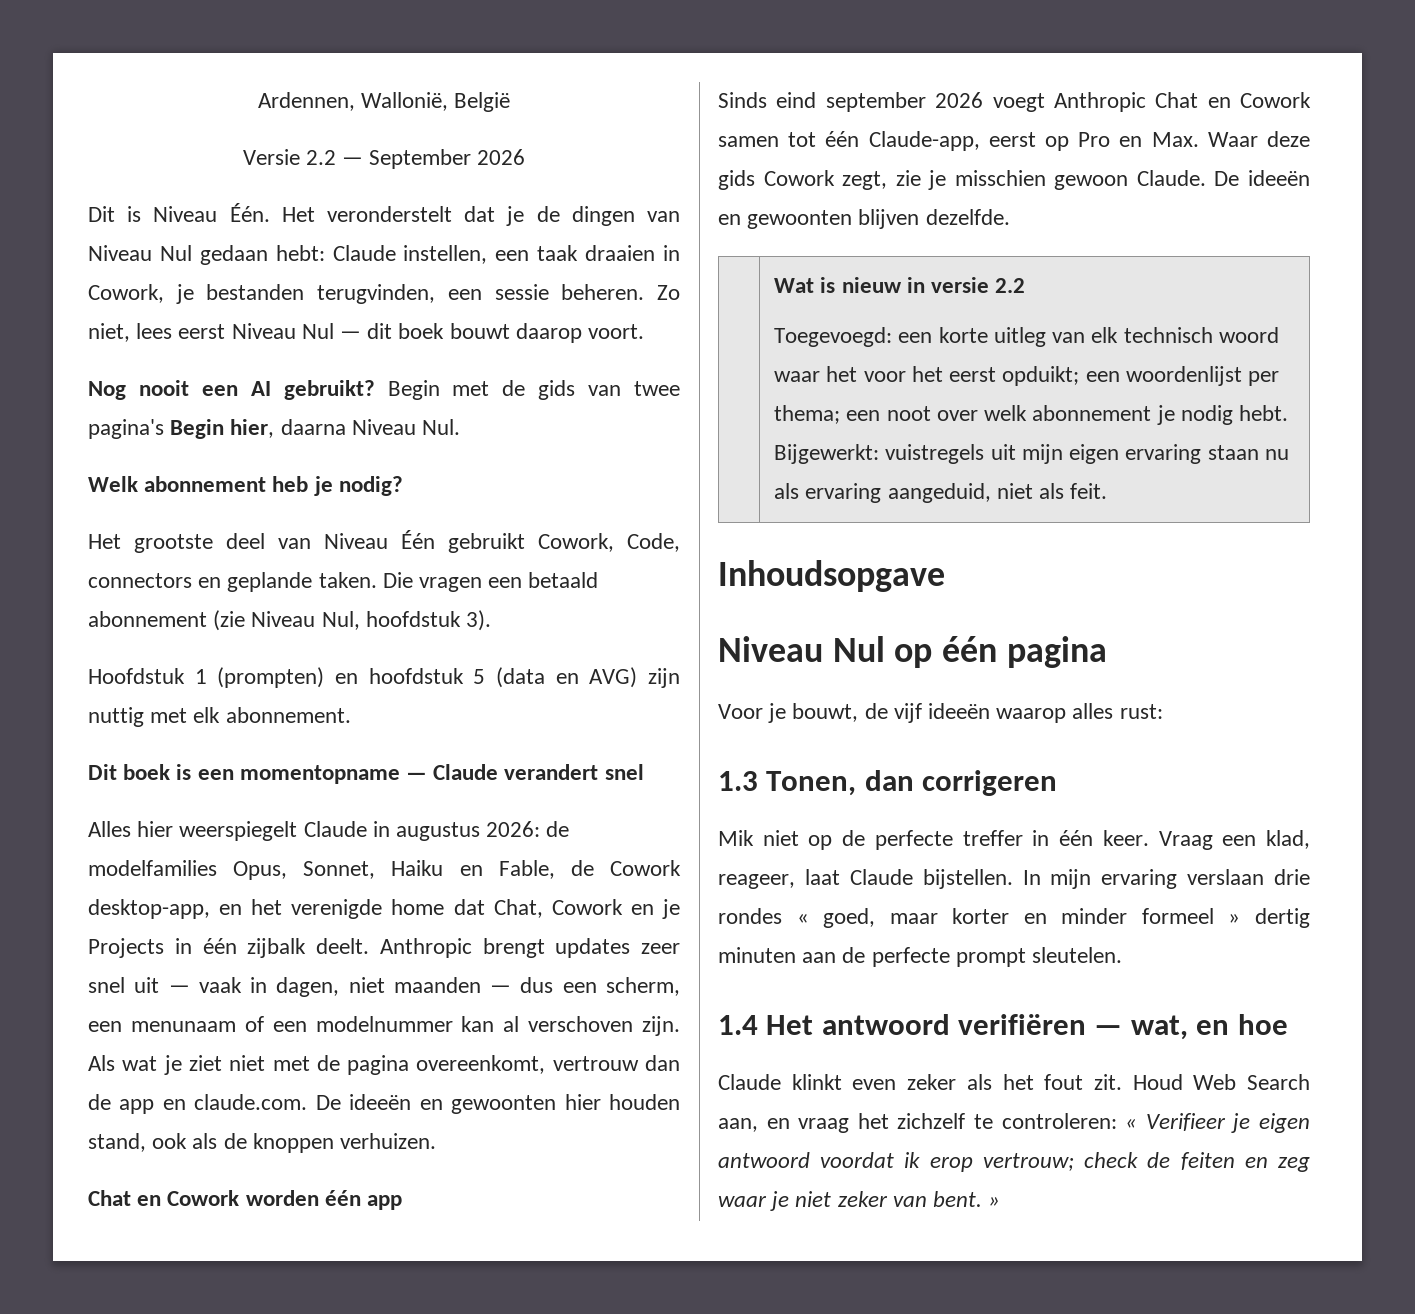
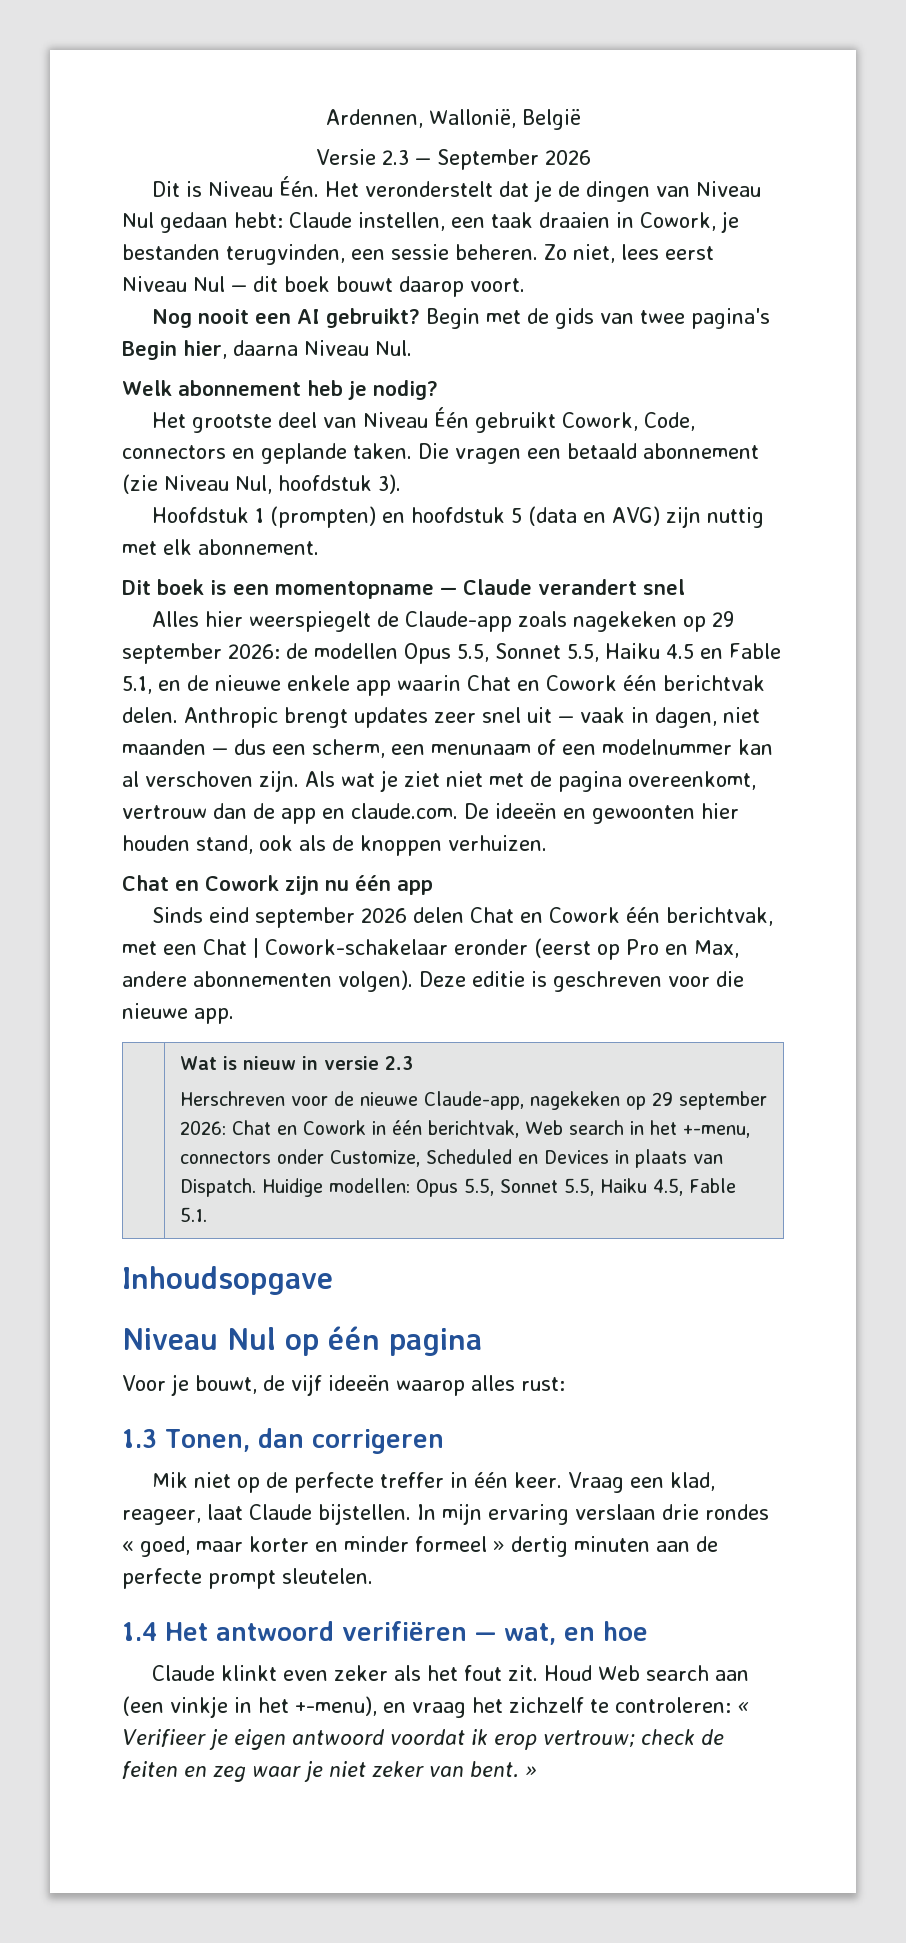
[305,150,336,165] 2.2 -> [381,150,409,165] 2.3
[303,821,570,841] [88,860,681,880] [88,899,680,919] [88,938,369,958] Claude in augustus 2026: de modelfamilies Opus, Sonnet, Haiku en Fable, de Cowork desktop-app, en het verenigde home dat Chat, Cowork en je Projects in één zijbalk deelt. -> [376,611,734,632] [122,643,781,664] [122,675,765,696] [122,707,178,723] de Claude-app zoals nagekeken op 29 september 2026: de modellen Opus 5.5, Sonnet 5.5, Haiku 4.5 en Fable 5.1, en de nieuwe enkele app waarin Chat en Cowork één berichtvak delen.
[245,1190,319,1206] worden -> [285,876,349,895] zijn nu
[992,92,1311,112] [718,131,1310,151] [718,170,1310,190] [718,209,1010,229] voegt Anthropic Chat en Cowork samen tot één Claude-app, eerst op Pro en Max. Waar deze gids Cowork zegt, zie je misschien gewoon Claude. De ideeën en gewoonten blijven dezelfde. -> [412,907,773,926] [122,938,739,960] [122,970,744,992] [122,1003,234,1024] delen Chat en Cowork één berichtvak, met een Chat | Cowork-schakelaar eronder (eerst op Pro en Max, andere abonnementen volgen). Deze editie is geschreven voor die nieuwe app.
[995,278,1026,293] [774,327,1279,347] [774,366,1279,386] [774,405,1288,425] [774,444,1289,464] [774,483,1108,503] 2.2 // Toegevoegd: een korte uitleg van elk technisch woord waar het voor het eerst opduikt; een woordenlijst per thema; een noot over welk abonnement je nodig hebt. Bijgewerkt: vuistregels uit mijn eigen ervaring staan nu als ervaring aangeduid, niet als feit. -> [384,1056,413,1070] [179,1091,767,1110] [179,1120,750,1138] [179,1149,723,1168] [179,1178,736,1197] [179,1207,207,1222] 2.3 // Herschreven voor de nieuwe Claude-app, nagekeken op 29 september 2026: Chat en Cowork in één berichtvak, Web search in het +-menu, connectors onder Customize, Scheduled en Devices in plaats van Dispatch. Huidige modellen: Opus 5.5, Sonnet 5.5, Haiku 4.5, Fable 5.1.
[1247,1074,1310,1090] [718,1118,758,1132] Search aan, -> [645,1665,749,1681] [122,1696,377,1718] search aan (een vinkje in het +-menu),

